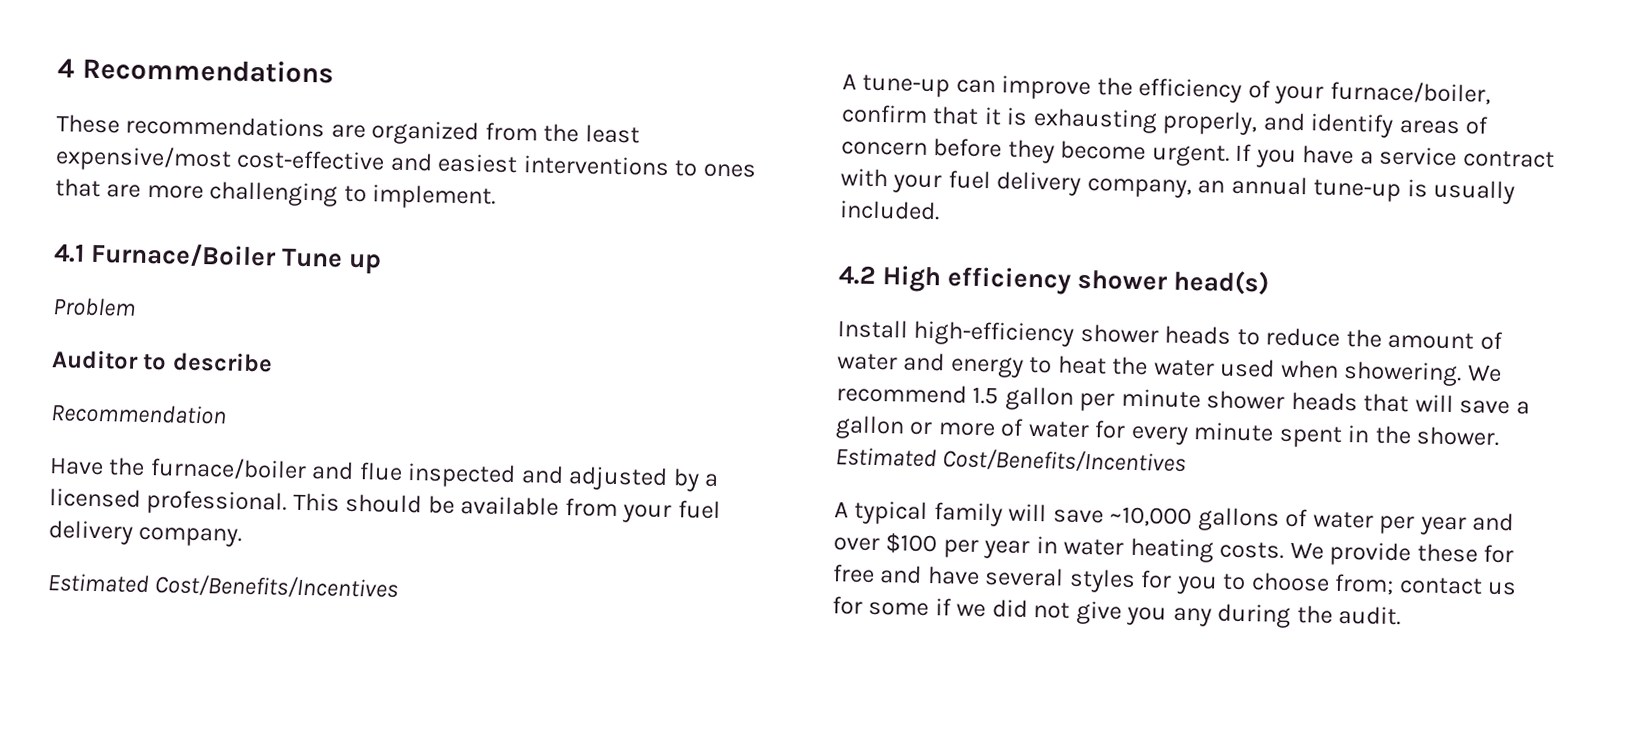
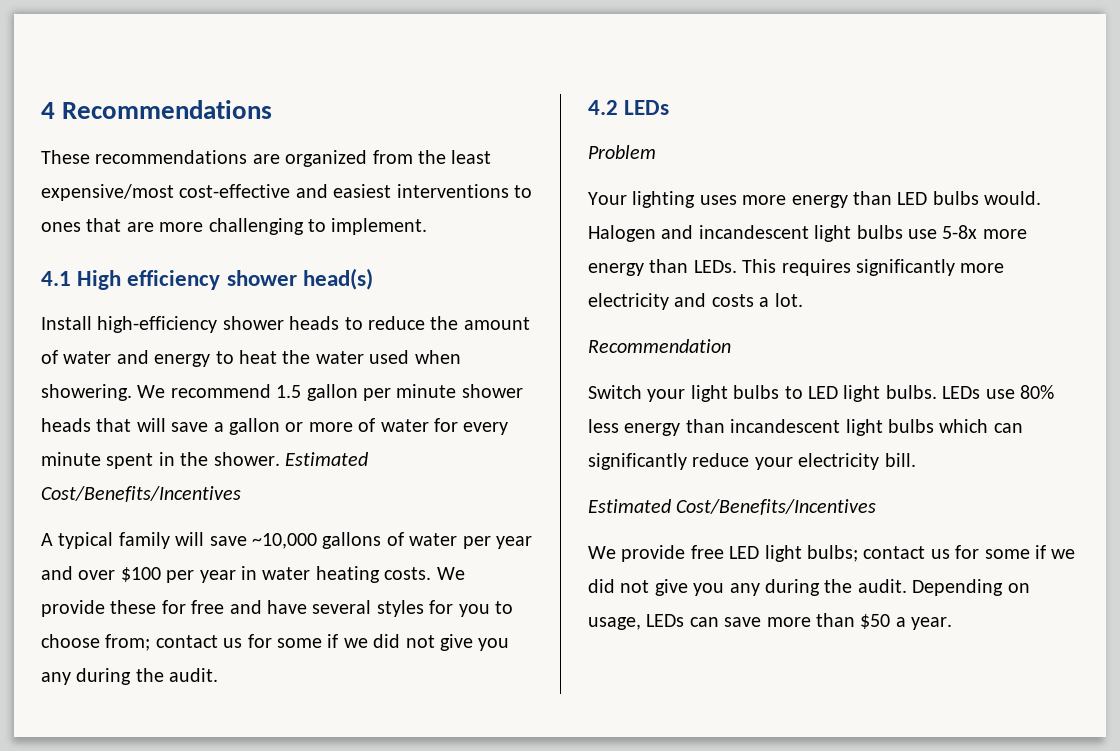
[90,241,383,275] [52,297,136,317] [51,349,273,373] [50,403,227,425] [49,457,720,492] [49,488,721,524] [48,520,243,547] [47,573,399,599] [842,73,1491,105] [841,104,1490,138] [841,138,1555,169] [840,168,1516,205] [839,200,940,221] [838,265,877,285] Furnace/Boiler Tune up // Problem // Auditor to describe // Recommendation // Have the furnace/boiler and flue inspected and adjusted by a licensed professional. This should be available from your fuel delivery company. // Estimated Cost/Benefits/Incentives // A tune-up can improve the efficiency of your furnace/boiler, confirm that it is exhausting properly, and identify areas of concern before they become urgent. If you have a service contract with your fuel delivery company, an annual tune-up is usually included. // 4.2 -> (71, 278) none
(1402, 615) none -> [588,100,670,115] [588,145,656,159] [588,191,1042,208] [588,225,1027,242] [588,259,1005,276] [588,293,803,310] [588,339,731,353] [588,385,1054,402] [588,419,1023,436] [588,453,916,470] [588,499,877,515] [588,545,1076,562] [588,579,1030,596] [588,613,953,630] // 4.2 LEDs // Problem // Your lighting uses more energy than LED bulbs would. Halogen and incandescent light bulbs use 5-8x more energy than LEDs. This requires significantly more electricity and costs a lot. // Recommendation // Switch your light bulbs to LED light bulbs. LEDs use 80% less energy than incandescent light bulbs which can significantly reduce your electricity bill. // Estimated Cost/Benefits/Incentives // We provide free LED light bulbs; contact us for some if we did not give you any during the audit. Depending on usage, LEDs can save more than $50 a year.

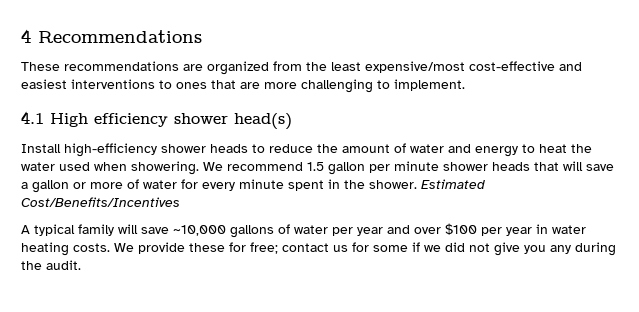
[191,600,513,617] [41,634,151,651] free and have several styles for you to choose from; -> [250,242,278,254] free;
[588,100,670,115] [588,145,656,159] [588,191,1042,208] [588,225,1027,242] [588,259,1005,276] [588,293,803,310] [588,339,731,353] [588,385,1054,402] [588,419,1023,436] [588,453,916,470] [588,499,877,515] [588,545,1076,562] [588,579,1030,596] [588,613,953,630] // 4.2 LEDs // Problem // Your lighting uses more energy than LED bulbs would. Halogen and incandescent light bulbs use 5-8x more energy than LEDs. This requires significantly more electricity and costs a lot. // Recommendation // Switch your light bulbs to LED light bulbs. LEDs use 80% less energy than incandescent light bulbs which can significantly reduce your electricity bill. // Estimated Cost/Benefits/Incentives // We provide free LED light bulbs; contact us for some if we did not give you any during the audit. Depending on usage, LEDs can save more than $50 a year. -> (81, 265) none

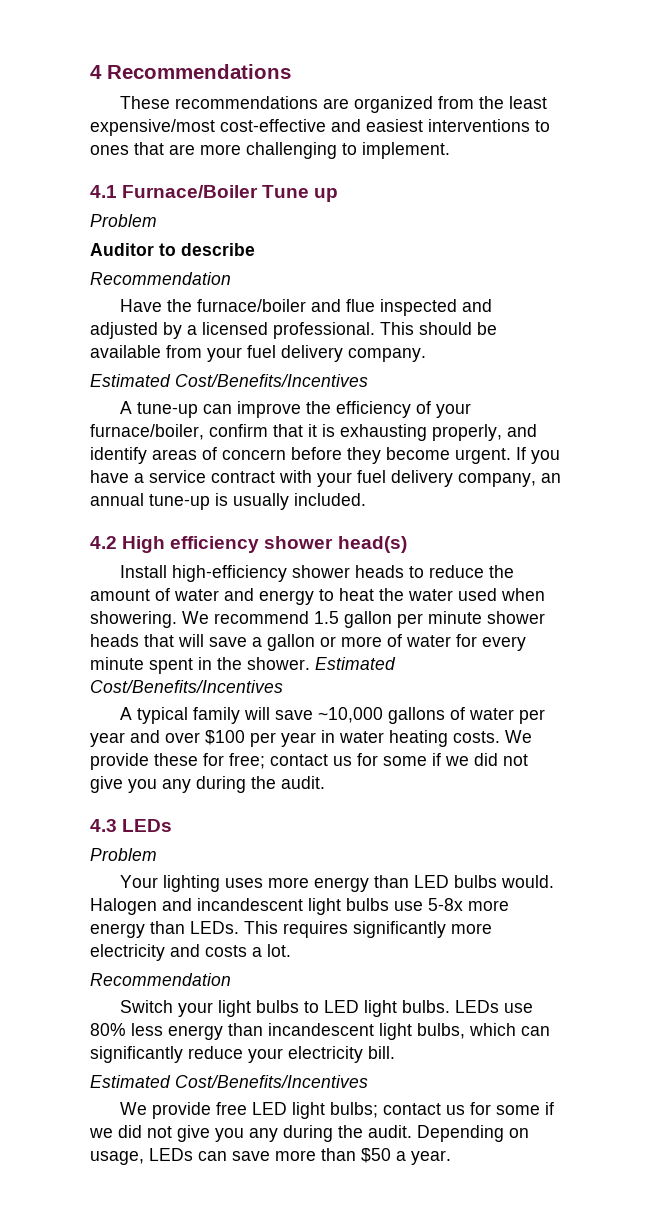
(44, 117) none -> [122,185,339,202] [90,214,157,227] [90,243,255,256] [90,272,231,285] [120,299,493,316] [90,322,497,339] [90,345,426,362] [90,374,368,387] [120,401,472,418] [90,424,537,441] [90,447,560,464] [90,470,561,487] [90,493,366,510] [90,536,117,549] Furnace/Boiler Tune up // Problem // Auditor to describe // Recommendation // Have the furnace/boiler and flue inspected and adjusted by a licensed professional. This should be available from your fuel delivery company. // Estimated Cost/Benefits/Incentives // A tune-up can improve the efficiency of your furnace/boiler, confirm that it is exhausting properly, and identify areas of concern before they become urgent. If you have a service contract with your fuel delivery company, an annual tune-up is usually included. // 4.2
(81, 265) none -> [90,819,173,832] [90,848,157,861] [120,875,555,892] [90,898,509,915] [90,921,492,938] [90,944,291,961] [90,973,231,986] [120,1000,534,1017] [90,1023,550,1040] [90,1046,395,1063] [90,1075,368,1088] [120,1102,555,1119] [89,1125,529,1142] [90,1148,451,1165] // 4.3 LEDs // Problem // Your lighting uses more energy than LED bulbs would. Halogen and incandescent light bulbs use 5-8x more energy than LEDs. This requires significantly more electricity and costs a lot. // Recommendation // Switch your light bulbs to LED light bulbs. LEDs use 80% less energy than incandescent light bulbs, which can significantly reduce your electricity bill. // Estimated Cost/Benefits/Incentives // We provide free LED light bulbs; contact us for some if we did not give you any during the audit. Depending on usage, LEDs can save more than $50 a year.

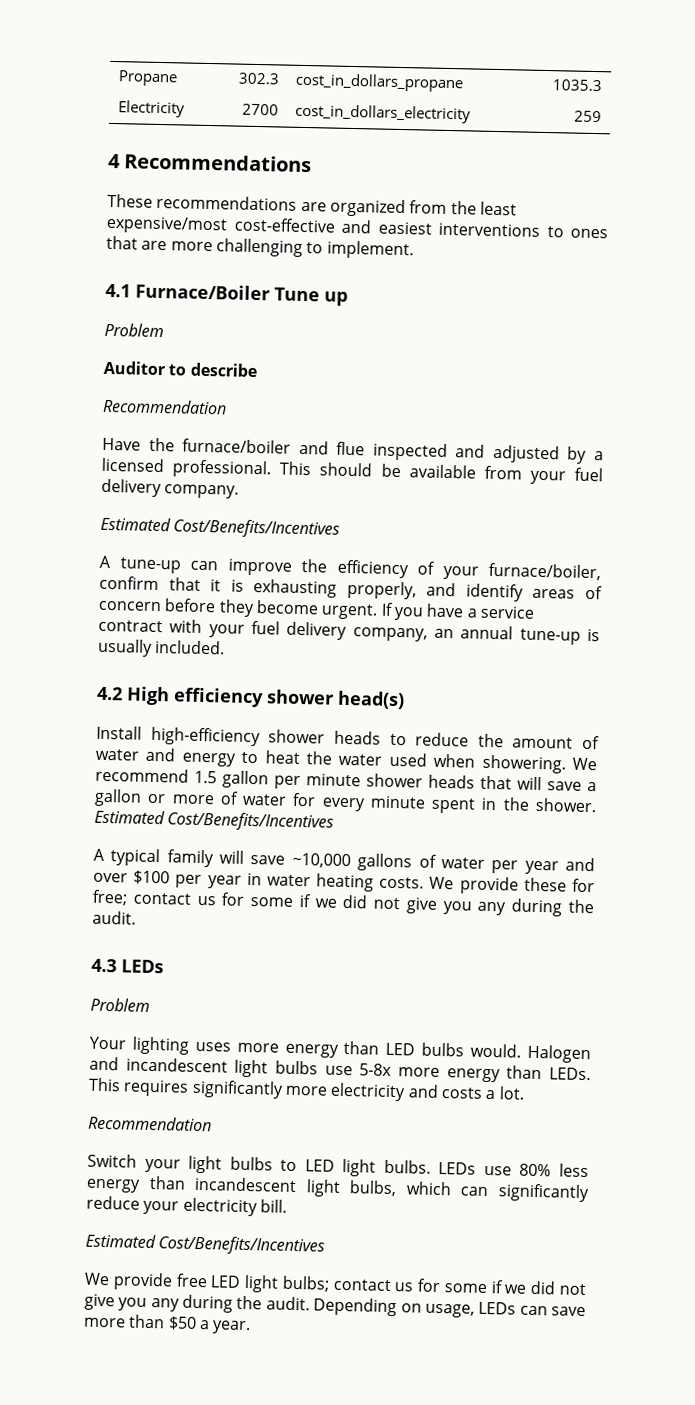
(90, 72) none -> [118,70,179,87] [237,72,280,85] [295,72,465,93] [551,79,602,92] [118,100,186,118] [241,103,279,116] [295,103,472,124] [573,110,602,123] Propane | 302.3 | cost_in_dollars_propane | 1035.3 // Electricity | 2700 | cost_in_dollars_electricity | 259 //

